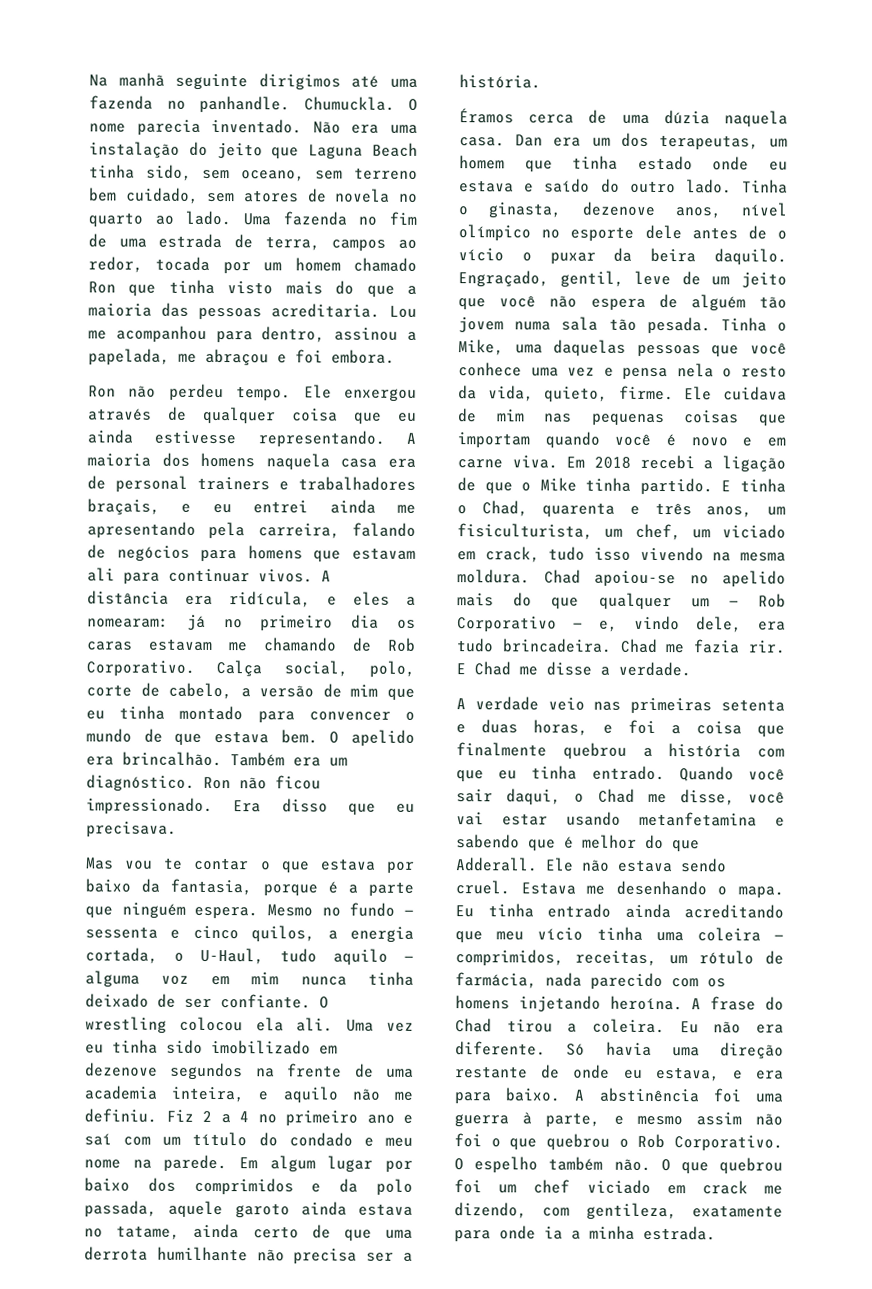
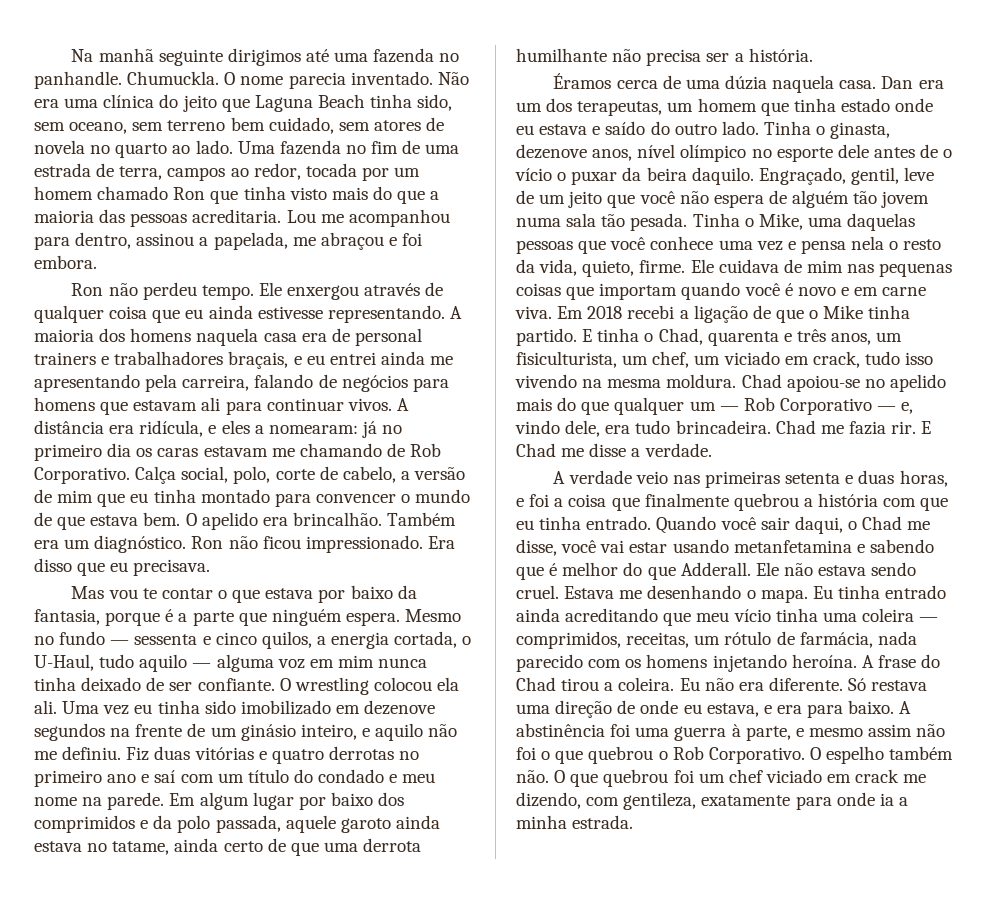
[89,141,180,159] instalação -> [103,94,155,108] clínica
[386,1068,414,1078] [84,1085,245,1103] uma academia inteira, -> [210,724,357,741] um ginásio inteiro,
[202,1110,249,1124] 2 a 4 -> [154,746,394,764] duas vitórias e quatro derrotas
[605,1041,652,1056] havia -> [871,680,928,691] restava
[455,1066,528,1079] restante -> (613, 709) none

